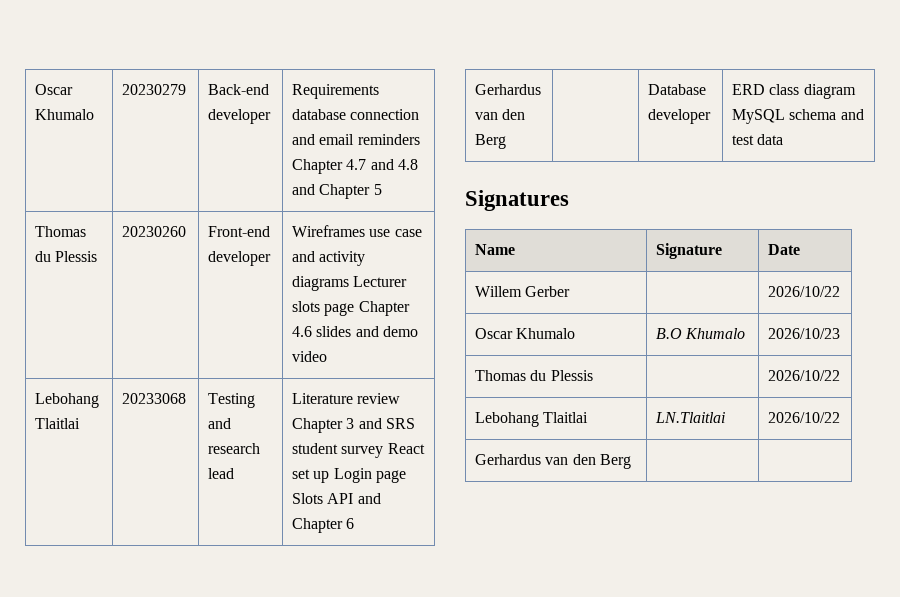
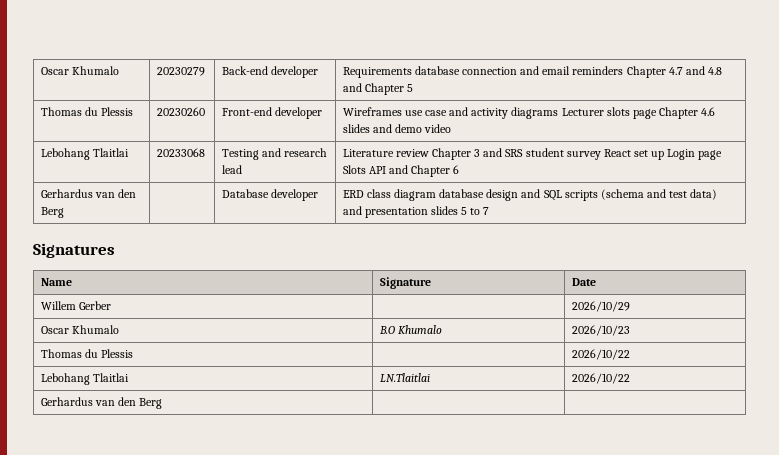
[732,109,864,124] [732,134,784,145] MySQL schema and test data -> [439,189,718,201] [342,206,490,218] database design and SQL scripts (schema and test data) and presentation slides 5 to 7
[768,286,841,297] 2026/10/22 -> [571,301,630,312] 2026/10/29

